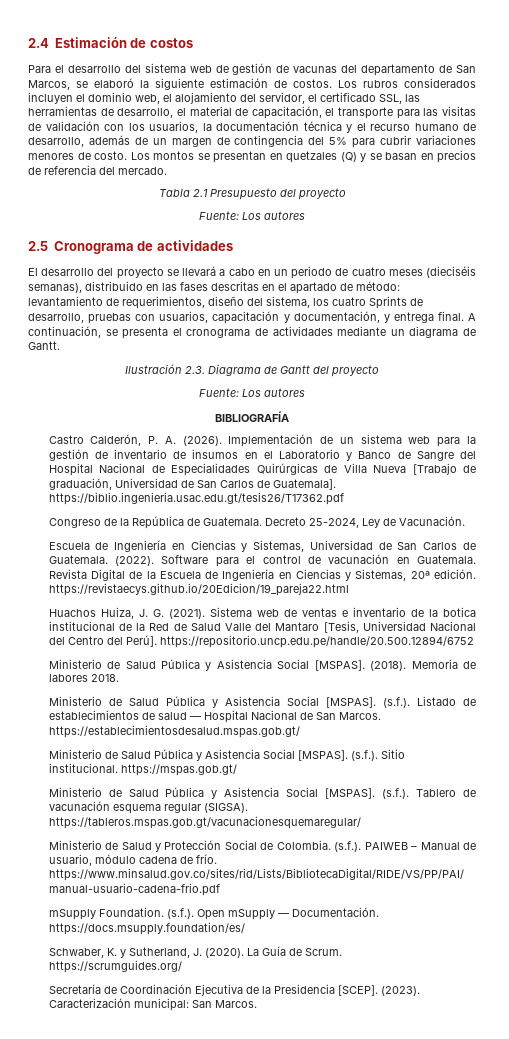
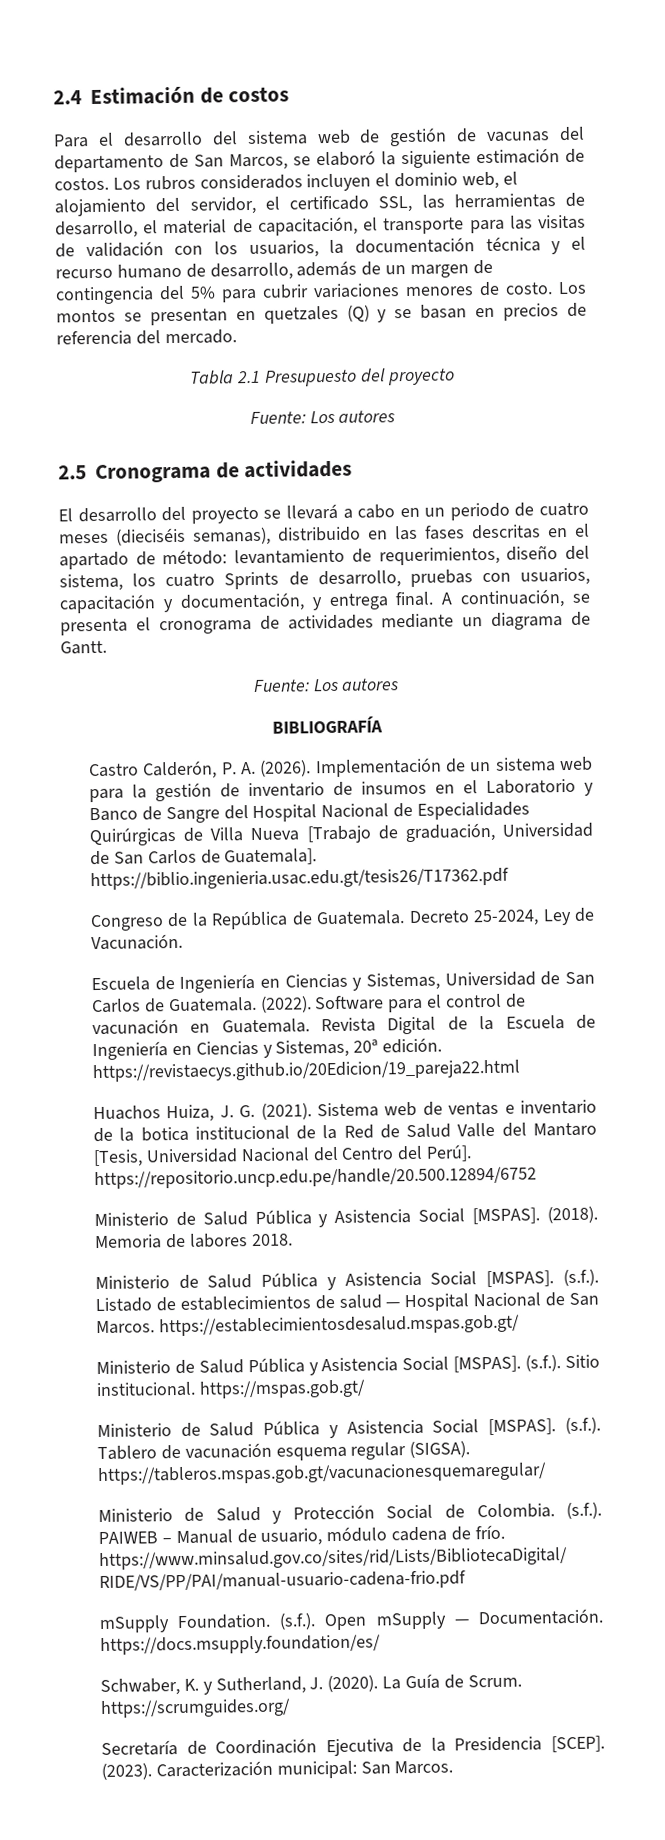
[125,364,379,377] // Ilustración 2.3. Diagrama de Gantt del proyecto -> (107, 647) none

